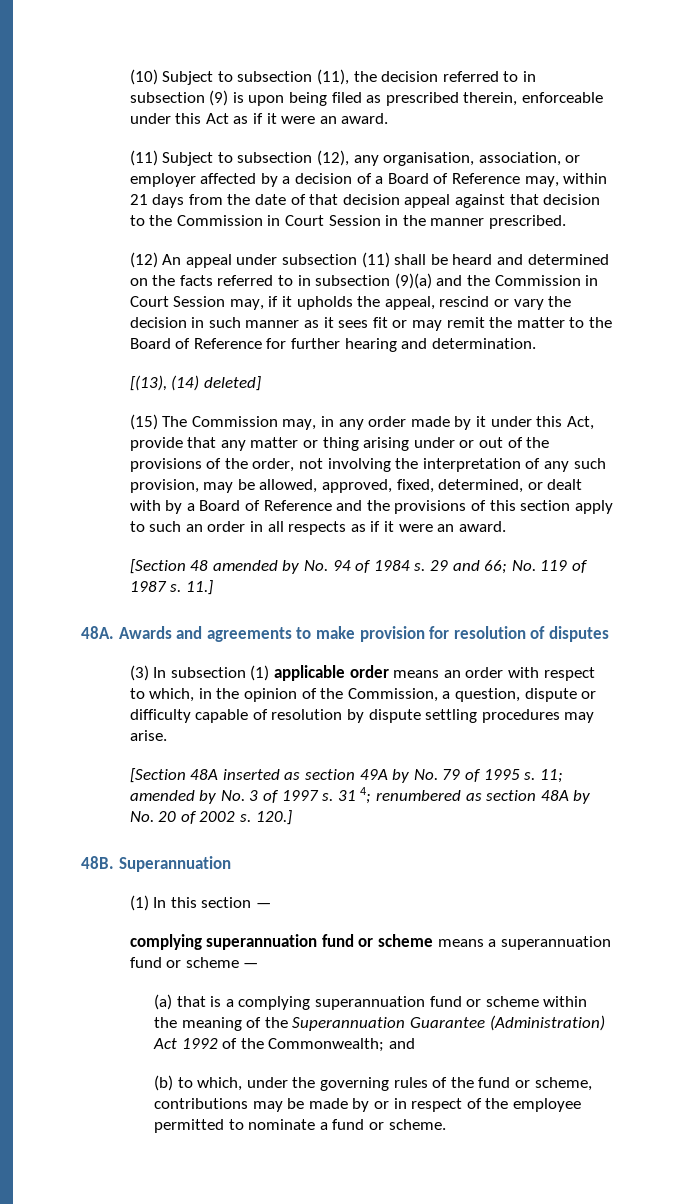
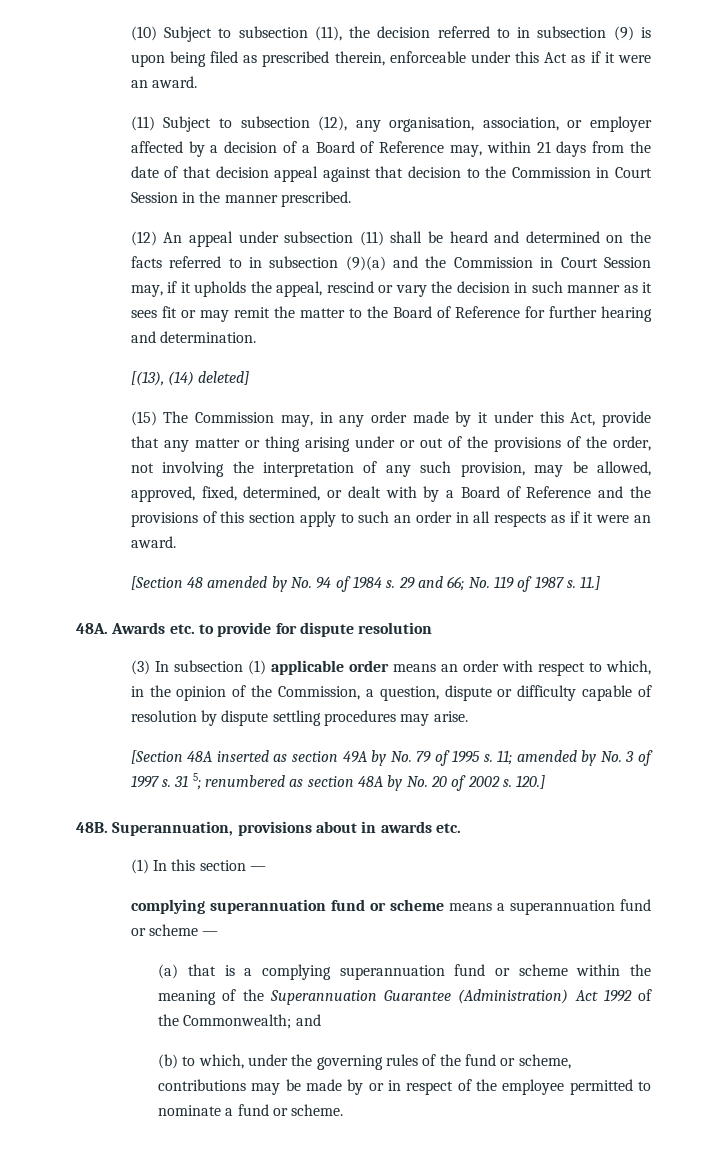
[176,626,609,642] and agreements to make provision for resolution of disputes -> [169,622,433,637] etc. to provide for dispute resolution
[360,787,372,804] 4; -> [192,773,201,790] 5;
[118,856,231,872] Superannuation -> [112,821,461,836] Superannuation, provisions about in awards etc.

